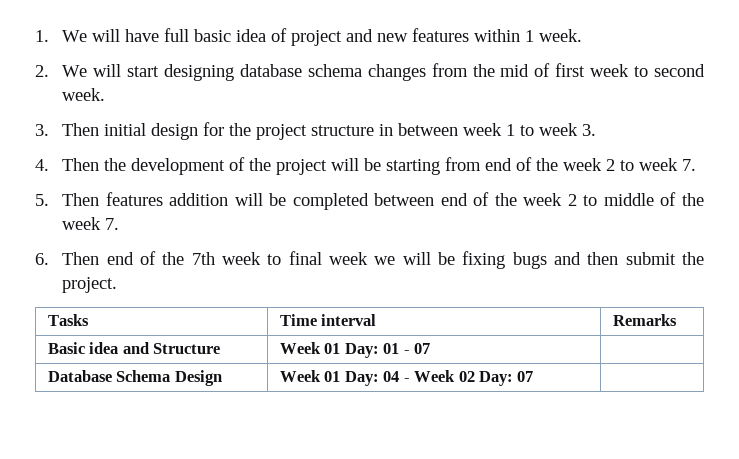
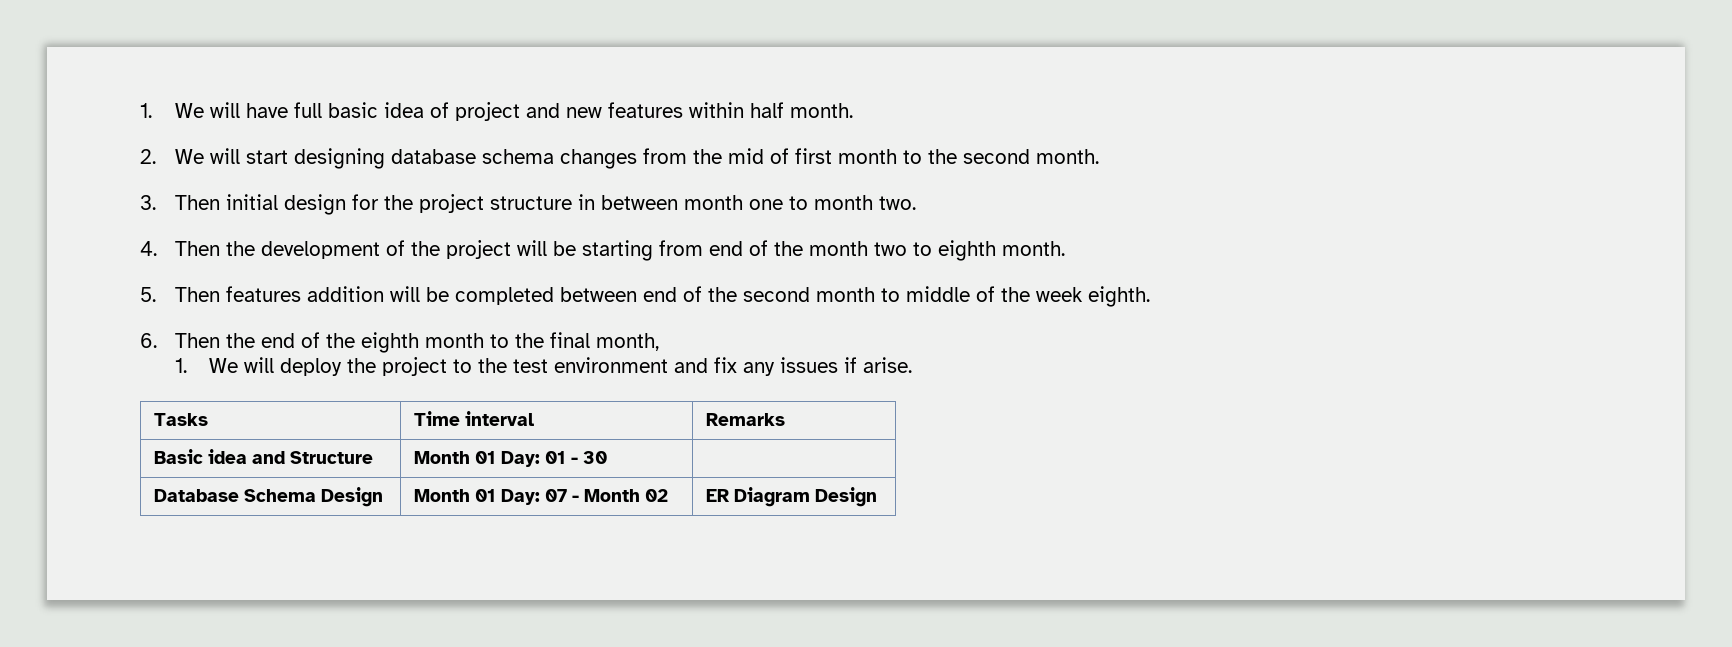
[525,29,583,42] 1 week. -> [749,102,853,118] half month.
[590,64,705,77] [62,88,106,101] week to second week. -> [837,149,1099,164] month to the second month.
[463,123,597,136] week 1 to week 3. -> [683,195,916,210] month one to month two.
[563,158,697,171] week 2 to week 7. -> [808,240,1065,261] month two to eighth month.
[523,193,577,206] week 2 -> [742,287,875,302] second month
[105,218,120,230] 7. -> [1087,286,1150,307] eighth.
[106,251,705,269] [62,277,118,293] end of the 7th week to final week we will be fixing bugs and then submit the project. -> [225,332,659,353] [174,357,913,376] the end of the eighth month to the final month, // 1. We will deploy the project to the test environment and fix any issues if arise.
[279,342,321,354] Week -> [413,451,470,464] Month
[414,343,431,354] 07 -> [582,451,607,464] 30
[279,370,534,386] Week 01 Day: 04 - Week 02 Day: 07 | -> [413,489,668,505] [705,487,877,507] Month 01 Day: 07 - Month 02 | ER Diagram Design

